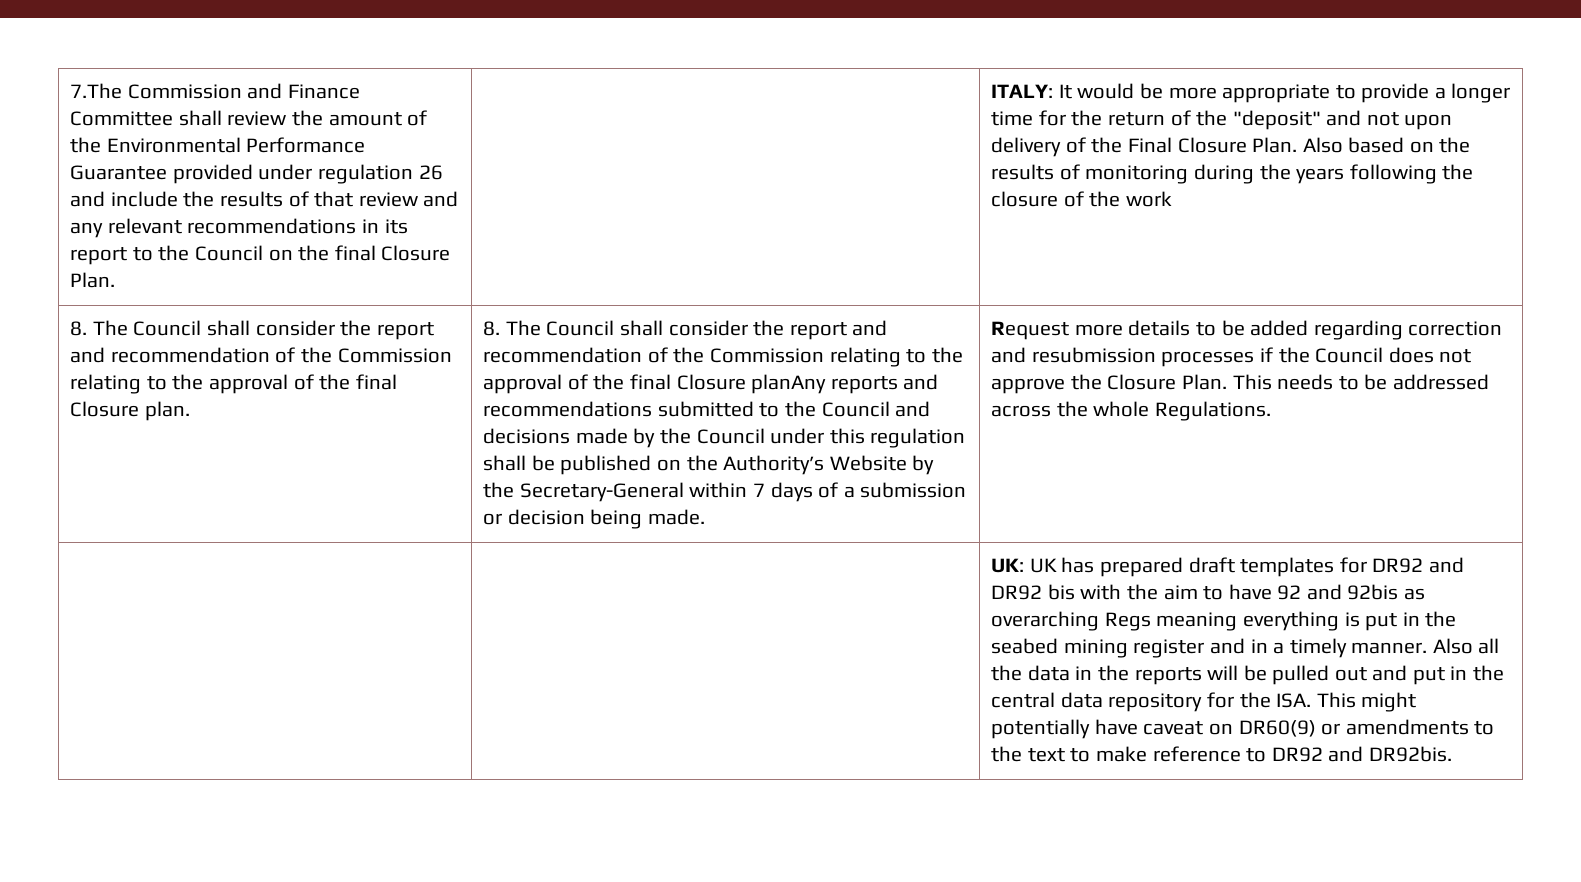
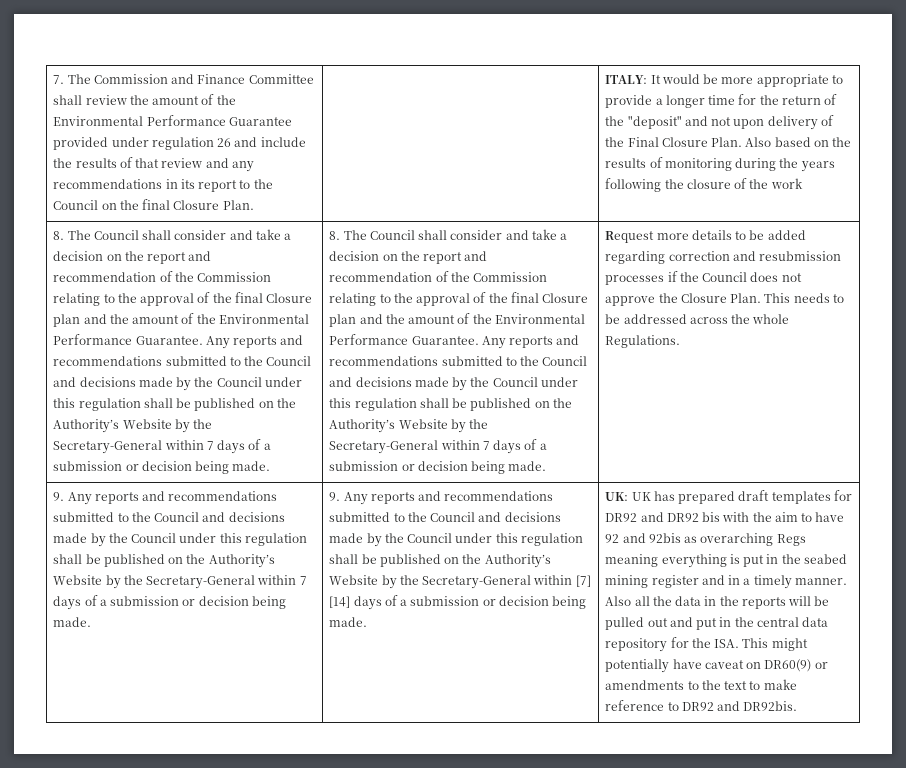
[70,83,123,99] 7.The -> [53,74,91,84] 7. The
[107,218,182,234] relevant -> (254, 166) none
(335, 328) none -> [229,229,292,240] [53,251,122,261] and take a decision on
[144,401,190,421] [483,320,748,336] plan. | 8. The Council shall consider -> [53,313,309,327] [53,334,304,349] [53,356,312,366] [53,377,302,391] [53,398,296,411] [53,419,213,433] [53,439,271,454] [53,461,271,474] [329,229,568,240] [329,251,398,261] plan and the amount of the Environmental Performance Guarantee. Any reports and recommendations submitted to the Council and decisions made by the Council under this regulation shall be published on the Authority’s Website by the Secretary-General within 7 days of a submission or decision being made. | 8. The Council shall consider and take a decision on
[751,374,827,394] planAny -> [329,313,585,327] [329,334,506,349] plan and the amount of the Environmental Performance Guarantee. Any
(1271, 411) | -> [53,491,278,505] [53,512,285,522] [53,533,307,547] [53,554,275,568] [53,575,307,589] [53,595,286,610] [53,617,92,627] [329,491,554,505] [329,512,561,522] [329,533,583,547] [329,554,551,568] [329,575,591,589] [329,595,587,610] [329,617,368,627] 9. Any reports and recommendations submitted to the Council and decisions made by the Council under this regulation shall be published on the Authority’s Website by the Secretary-General within 7 days of a submission or decision being made. | 9. Any reports and recommendations submitted to the Council and decisions made by the Council under this regulation shall be published on the Authority’s Website by the Secretary-General within [7] [14] days of a submission or decision being made.

